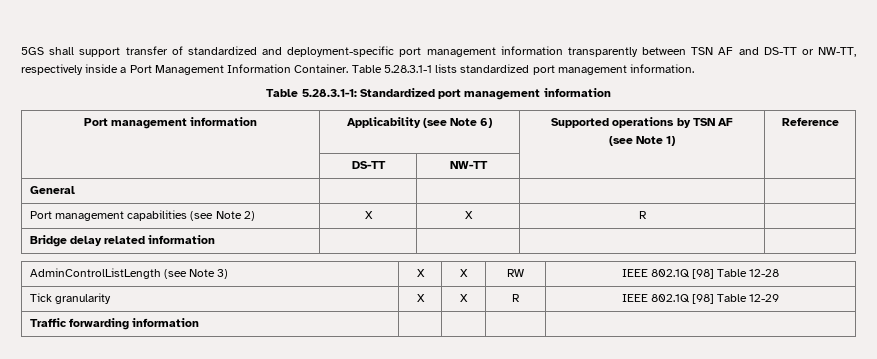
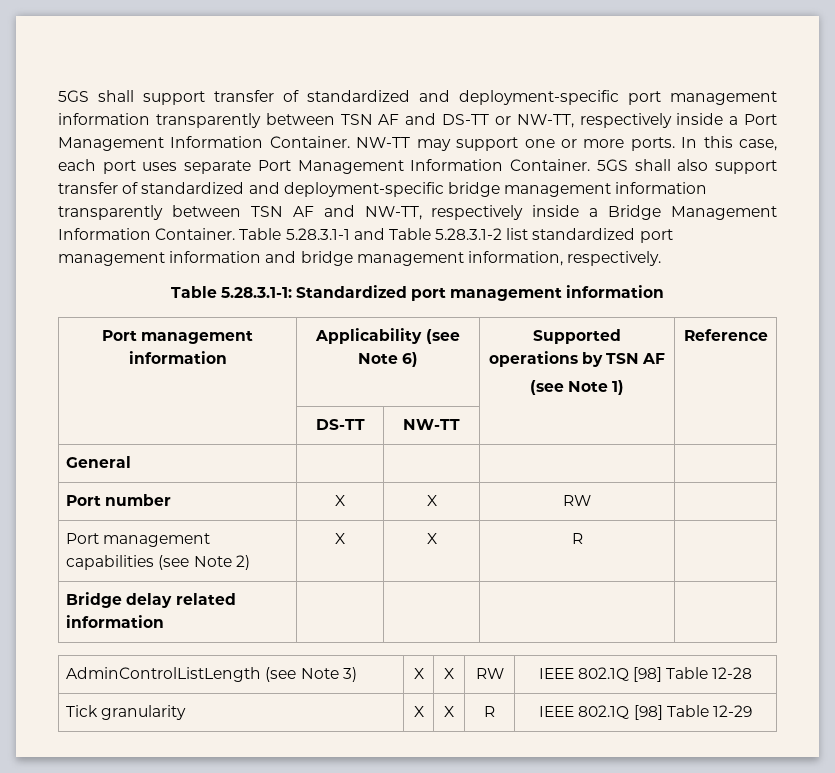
[351,64,695,75] Table 5.28.3.1-1 lists standardized port management information. -> [356,136,777,151] [58,159,778,174] [58,182,708,197] [58,205,777,220] [58,228,673,243] [58,251,662,266] NW-TT may support one or more ports. In this case, each port uses separate Port Management Information Container. 5GS shall also support transfer of standardized and deployment-specific bridge management information transparently between TSN AF and NW-TT, respectively inside a Bridge Management Information Container. Table 5.28.3.1-1 and Table 5.28.3.1-2 list standardized port management information and bridge management information, respectively.
(75, 190) none -> [66,494,172,506] [335,495,345,506] [426,495,437,506] [563,495,591,506] // Port number | X | X | RW |
[29,318,200,330] // Traffic forwarding information | | | | -> (752, 711) none

